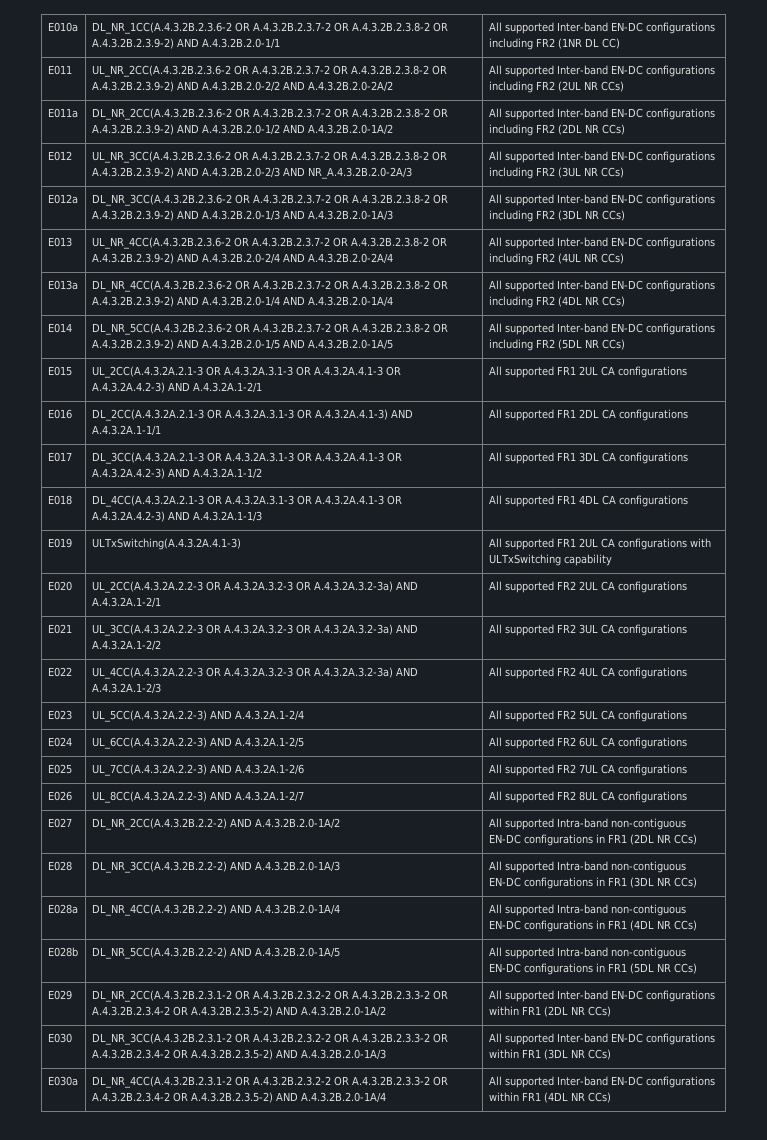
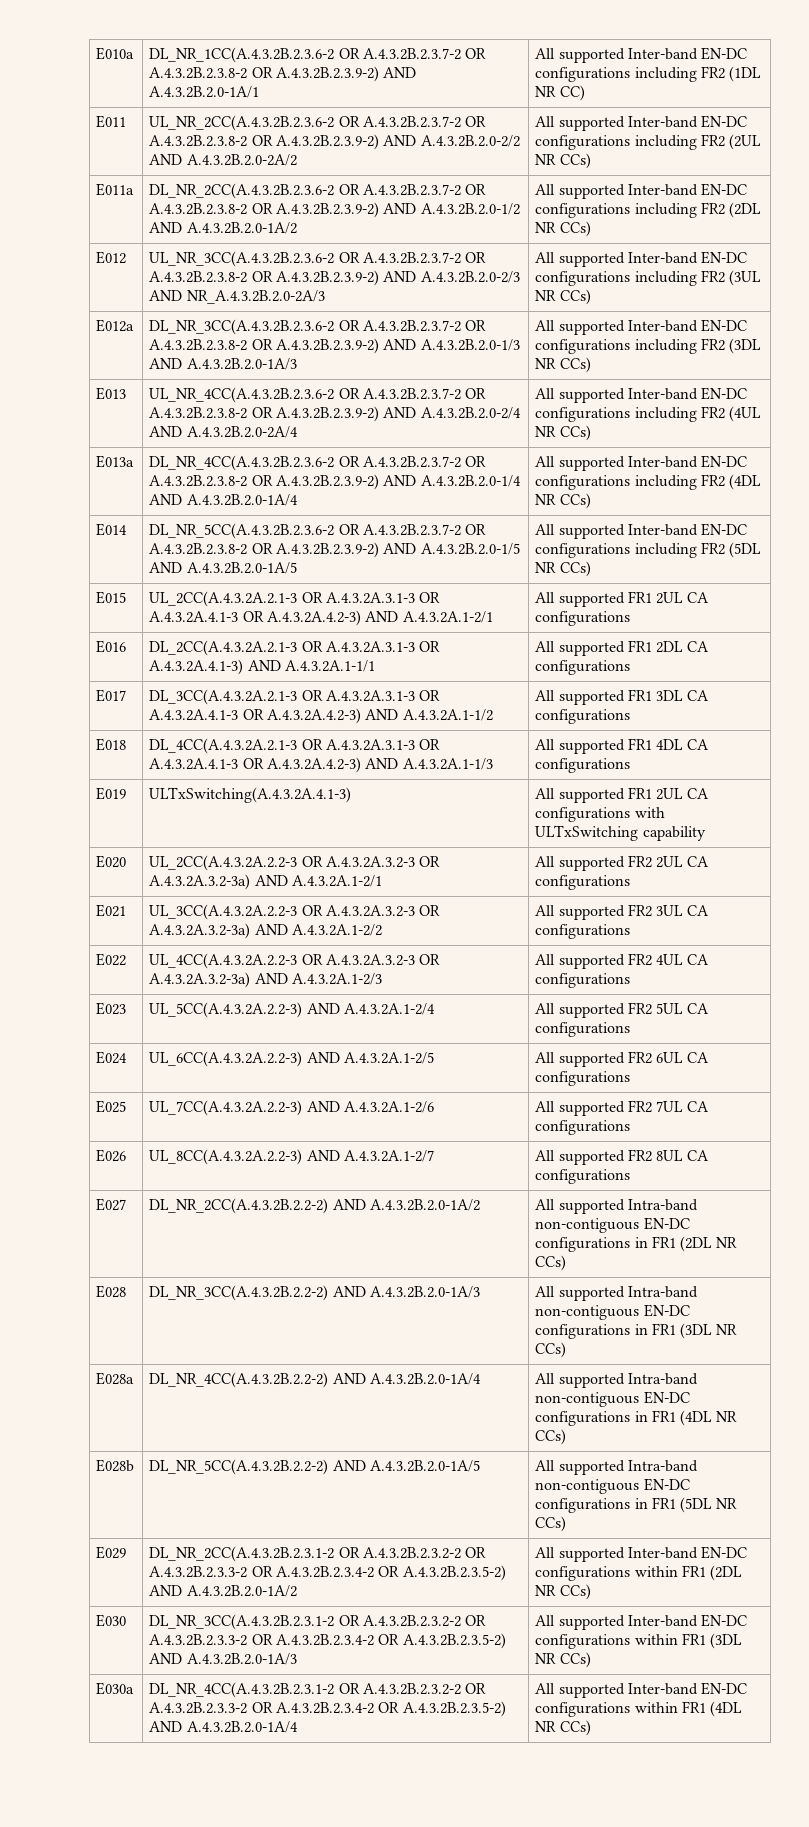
[201,38,280,49] [488,22,715,34] [488,38,599,50] A.4.3.2B.2.0-1/1 | All supported Inter-band EN-DC configurations including FR2 (1NR DL -> [149,86,260,98] [535,47,748,63] [535,66,762,82] [535,86,557,97] A.4.3.2B.2.0-1A/1 | All supported Inter-band EN-DC configurations including FR2 (1DL NR

